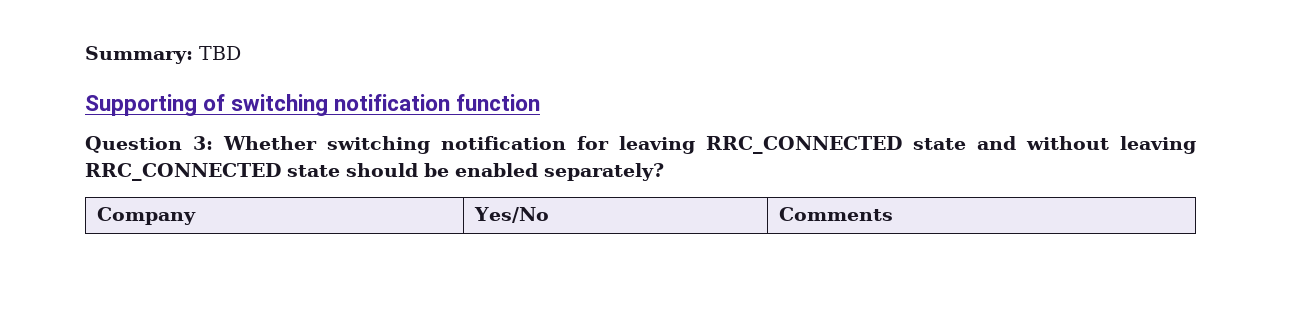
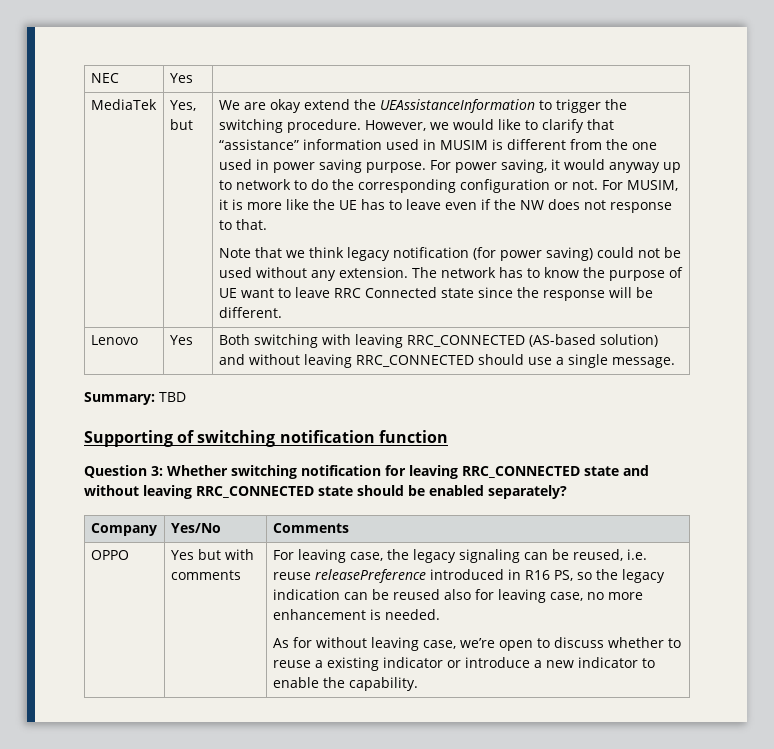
(85, 55) none -> [90,73,119,83] [169,73,193,83] [90,99,157,110] [169,100,196,111] [169,119,193,130] [218,99,627,113] [218,119,614,133] [218,139,657,150] [218,159,681,173] [218,179,678,193] [218,199,672,213] [218,219,267,230] [218,247,681,261] [218,267,683,281] [218,287,653,301] [218,307,282,318] [90,335,138,345] [169,335,193,345] [218,334,658,348] [218,354,675,368] NEC | Yes | // MediaTek | Yes, but | We are okay extend the UEAssistanceInformation to trigger the switching procedure. However, we would like to clarify that “assistance” information used in MUSIM is different from the one used in power saving purpose. For power saving, it would anyway up to network to do the corresponding configuration or not. For MUSIM, it is more like the UE has to leave even if the NW does not response to that. // Note that we think legacy notification (for power saving) could not be used without any extension. The network has to know the purpose of UE want to leave RRC Connected state since the response will be different. // Lenovo | Yes | Both switching with leaving RRC_CONNECTED (AS-based solution) and without leaving RRC_CONNECTED should use a single message. //
(894, 214) none -> [90,550,129,560] [170,549,254,560] [170,570,241,580] [272,549,647,563] [272,569,665,583] [272,589,643,603] [272,609,440,620] [272,637,681,651] [272,657,655,671] [272,677,418,691] // OPPO | Yes but with comments | For leaving case, the legacy signaling can be reused, i.e. reuse releasePreference introduced in R16 PS, so the legacy indication can be reused also for leaving case, no more enhancement is needed. // As for without leaving case, we’re open to discuss whether to reuse a existing indicator or introduce a new indicator to enable the capability.

